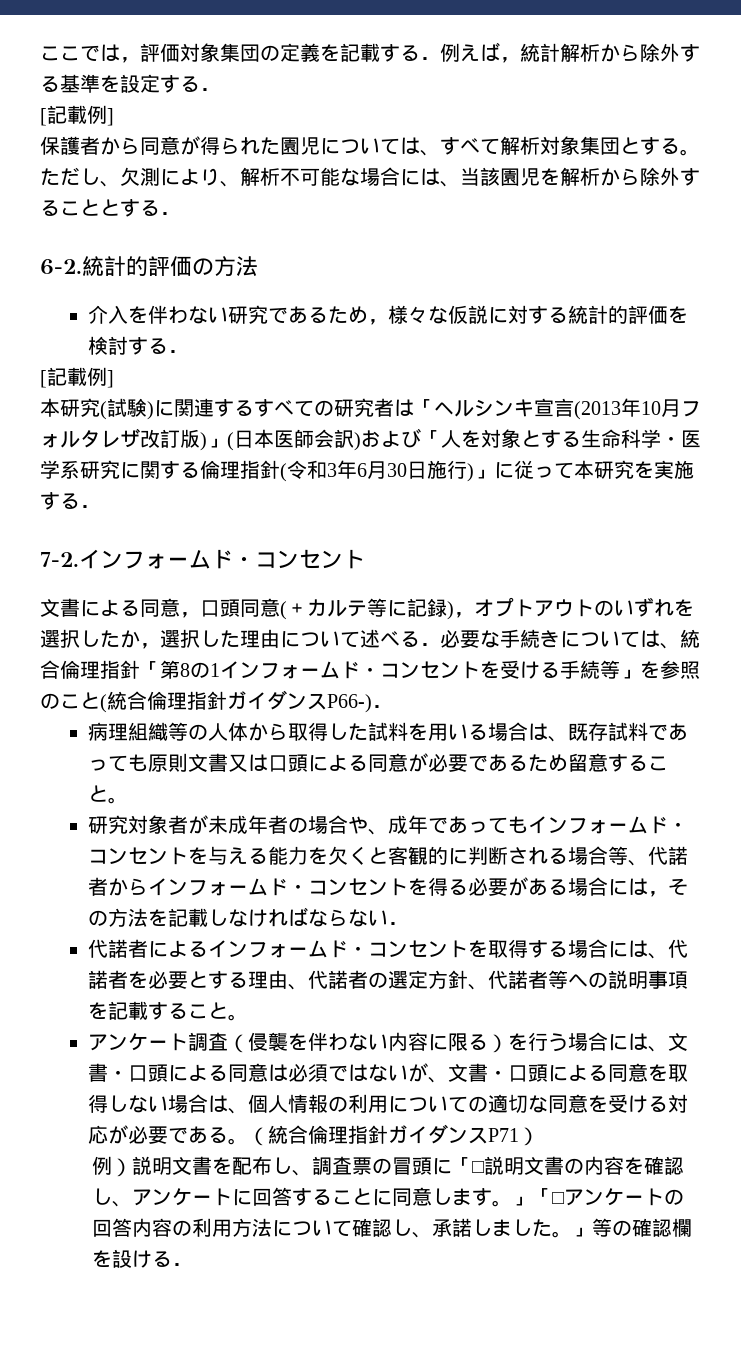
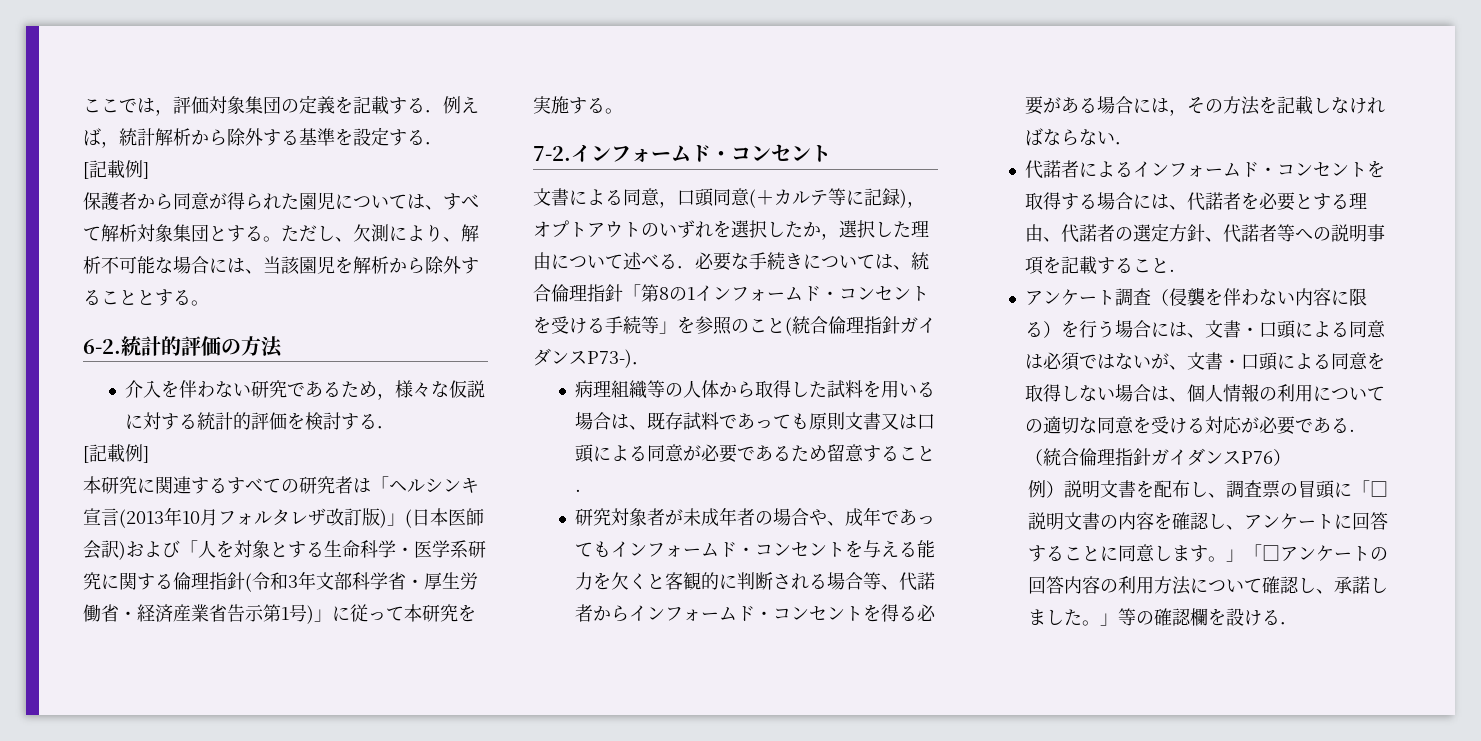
[160,212,180,215] ． -> [191,300,209,306] 。
[100,398,154,420] (試験) -> (137, 485) none
[357,460,467,479] 6月30日施行 -> [316,572,478,590] [83,604,307,622] 文部科学省・厚生労働省・経済産業省告示第1号
[80,505,100,508] ． -> [605,108,623,114] 。
[327,694,372,713] P66-) -> [587,349,632,368] P73-)
[108,797,129,804] 。 -> [575,489,582,492] .
[228,1014,249,1021] 。 -> [1169,269,1176,272] .
[228,1124,520,1146] 。（統合倫理指針ガイダンスP71 -> [1349,429,1356,432] [1025,448,1274,466] .（統合倫理指針ガイダンスP76

